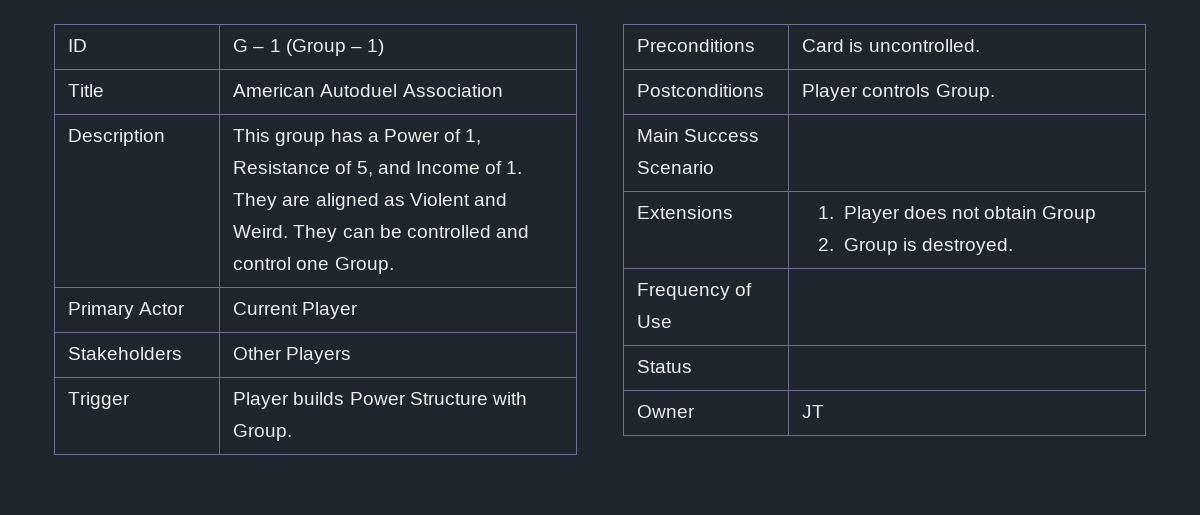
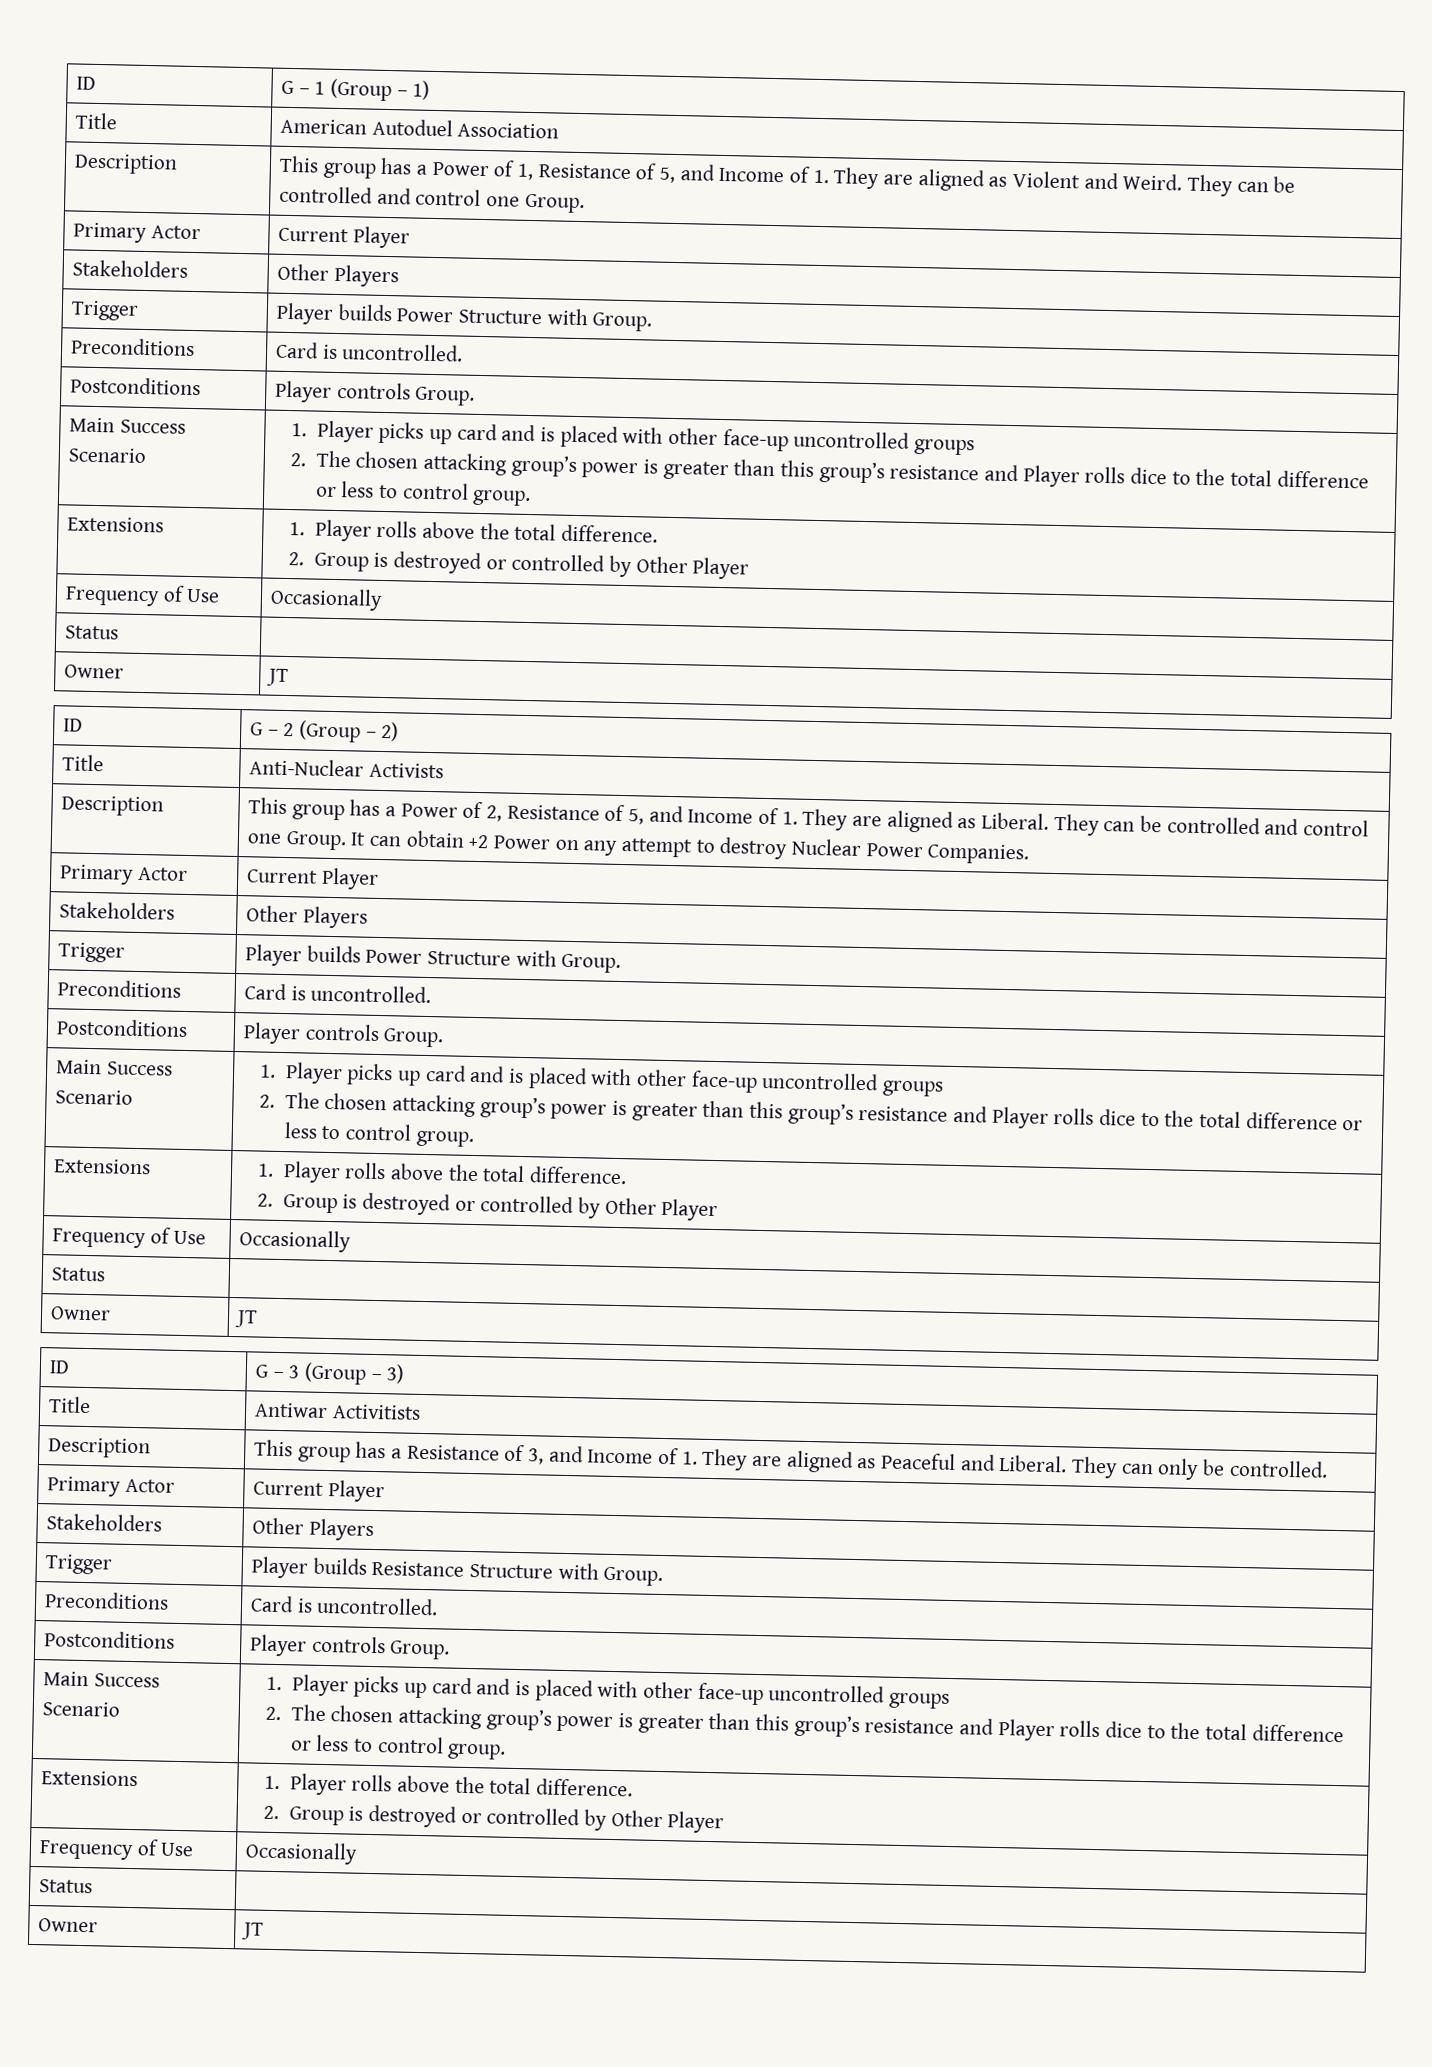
[637,206,734,219] [818,206,1097,223] [818,238,1014,255] [637,283,753,300] [637,315,673,328] [637,360,693,373] [637,405,696,418] [802,405,825,418] // Extensions | 1. Player does not obtain Group // 2. Group is destroyed. // Frequency of Use | // Status | // Owner | JT -> [291,420,975,456] [290,450,1369,489] [315,481,532,507] [67,516,165,533] [289,519,658,543] [288,551,750,580] [65,585,221,607] [270,587,384,611] [65,625,120,640] [64,664,125,679] [266,668,290,687] [63,718,84,732] [250,720,400,743] [62,754,105,772] [249,758,444,779] [61,795,165,817] [248,797,1370,837] [247,830,1030,865] [59,864,188,885] [247,867,379,890] [59,901,176,920] [246,905,368,929] [58,942,126,963] [245,944,622,974] [57,979,182,998] [244,983,432,1004] [56,1018,189,1038] [243,1022,445,1048] [56,1059,173,1076] [55,1089,134,1105] [259,1062,944,1097] [259,1092,1364,1131] [283,1122,474,1147] [53,1158,152,1175] [257,1161,627,1185] [257,1192,719,1222] [52,1227,207,1249] [239,1229,352,1253] [51,1267,106,1282] [50,1306,112,1321] [234,1310,259,1328] [49,1360,71,1374] [255,1362,406,1385] [48,1396,92,1414] [254,1402,421,1420] [48,1437,152,1459] [254,1439,1328,1481] [47,1476,175,1497] [253,1480,385,1503] [46,1513,163,1532] [252,1517,374,1541] [45,1554,114,1575] [251,1556,664,1587] [44,1591,170,1610] [250,1595,439,1616] [44,1630,176,1649] [249,1634,451,1660] [43,1671,160,1688] [42,1701,121,1717] [266,1674,950,1709] [265,1704,1344,1743] [290,1734,507,1760] [41,1770,139,1787] [264,1773,633,1797] [263,1804,725,1834] [39,1839,195,1861] [245,1841,359,1865] [39,1879,94,1894] [38,1918,99,1933] [241,1922,265,1940] 1. Player picks up card and is placed with other face-up uncontrolled groups // 2. The chosen attacking group’s power is greater than this group’s resistance and Player rolls dice to the total difference or less to control group. // Extensions | 1. Player rolls above the total difference. // 2. Group is destroyed or controlled by Other Player // Frequency of Use | Occasionally // Status | // Owner | JT // ID | G – 2 (Group – 2) // Title | Anti-Nuclear Activists // Description | This group has a Power of 2, Resistance of 5, and Income of 1. They are aligned as Liberal. They can be controlled and control one Group. It can obtain +2 Power on any attempt to destroy Nuclear Power Companies. // Primary Actor | Current Player // Stakeholders | Other Players // Trigger | Player builds Power Structure with Group. // Preconditions | Card is uncontrolled. // Postconditions | Player controls Group. // Main Success Scenario | 1. Player picks up card and is placed with other face-up uncontrolled groups // 2. The chosen attacking group’s power is greater than this group’s resistance and Player rolls dice to the total difference or less to control group. // Extensions | 1. Player rolls above the total difference. // 2. Group is destroyed or controlled by Other Player // Frequency of Use | Occasionally // Status | // Owner | JT // ID | G – 3 (Group – 3) // Title | Antiwar Activitists // Description | This group has a Resistance of 3, and Income of 1. They are aligned as Peaceful and Liberal. They can only be controlled. // Primary Actor | Current Player // Stakeholders | Other Players // Trigger | Player builds Resistance Structure with Group. // Preconditions | Card is uncontrolled. // Postconditions | Player controls Group. // Main Success Scenario | 1. Player picks up card and is placed with other face-up uncontrolled groups // 2. The chosen attacking group’s power is greater than this group’s resistance and Player rolls dice to the total difference or less to control group. // Extensions | 1. Player rolls above the total difference. // 2. Group is destroyed or controlled by Other Player // Frequency of Use | Occasionally // Status | // Owner | JT

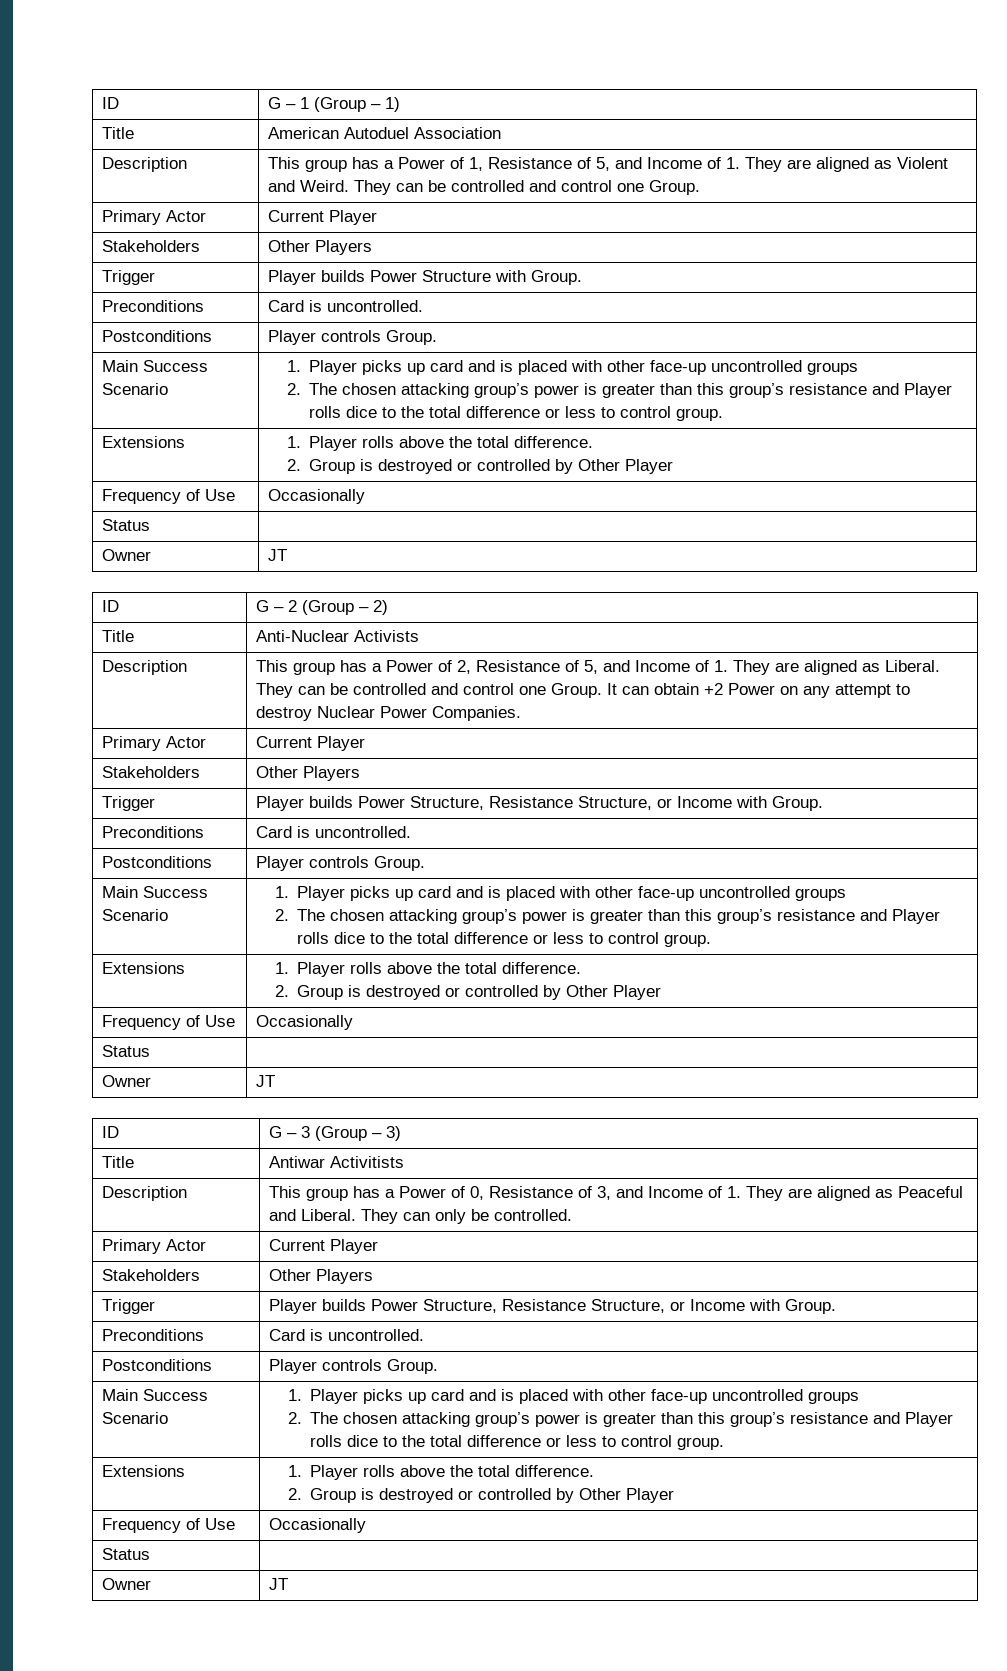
[427,950,512,966] Structure -> [409,796,732,810] Structure, Resistance Structure, or Income
(403, 1453) none -> [398,1186,484,1200] Power of 0,
[371,1560,554,1579] Resistance Structure -> [370,1299,745,1313] Power Structure, Resistance Structure, or Income

